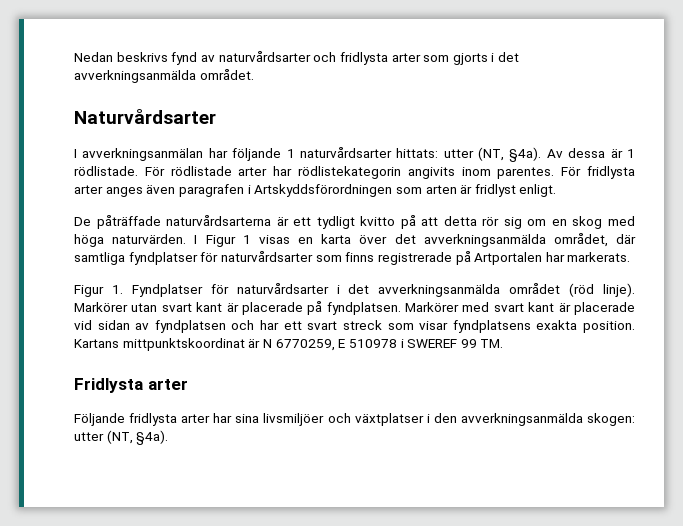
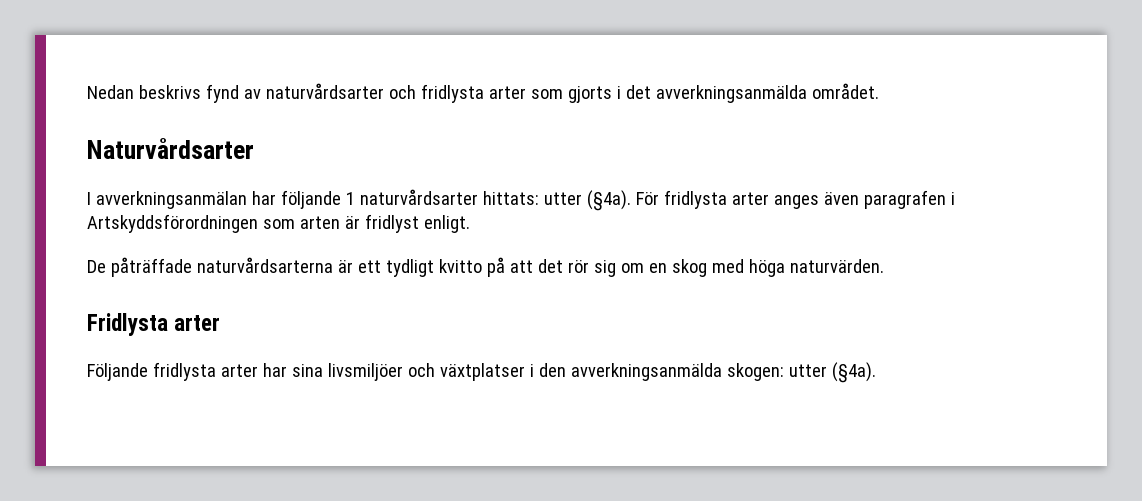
[478,147,635,162] [74,166,555,179] (NT, §4a). Av dessa är 1 rödlistade. För rödlistade arter har rödlistekategorin angivits inom parentes. -> [586,190,631,211] (§4a).
[443,216,477,226] detta -> [537,259,563,273] det
[194,233,636,247] [74,251,631,265] [74,283,635,297] [74,301,635,315] [74,320,636,333] [74,338,504,351] I Figur 1 visas en karta över det avverkningsanmälda området, där samtliga fyndplatser för naturvårdsarter som finns registrerade på Artportalen har markerats. // Figur 1. Fyndplatser för naturvårdsarter i det avverkningsanmälda området (röd linje). Markörer utan svart kant är placerade på fyndplatsen. Markörer med svart kant är placerade vid sidan av fyndplatsen och har ett svart streck som visar fyndplatsens exakta position. Kartans mittpunktskoordinat är N 6770259, E 510978 i SWEREF 99 TM. -> (884, 266) none
[106,430,169,445] (NT, §4a). -> [831,362,876,383] (§4a).

